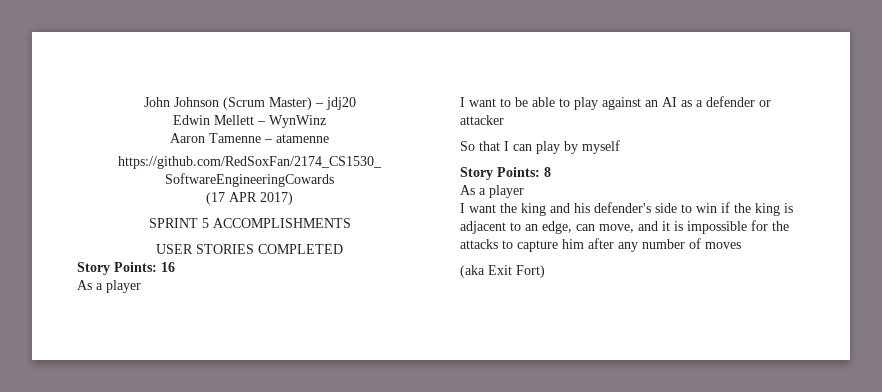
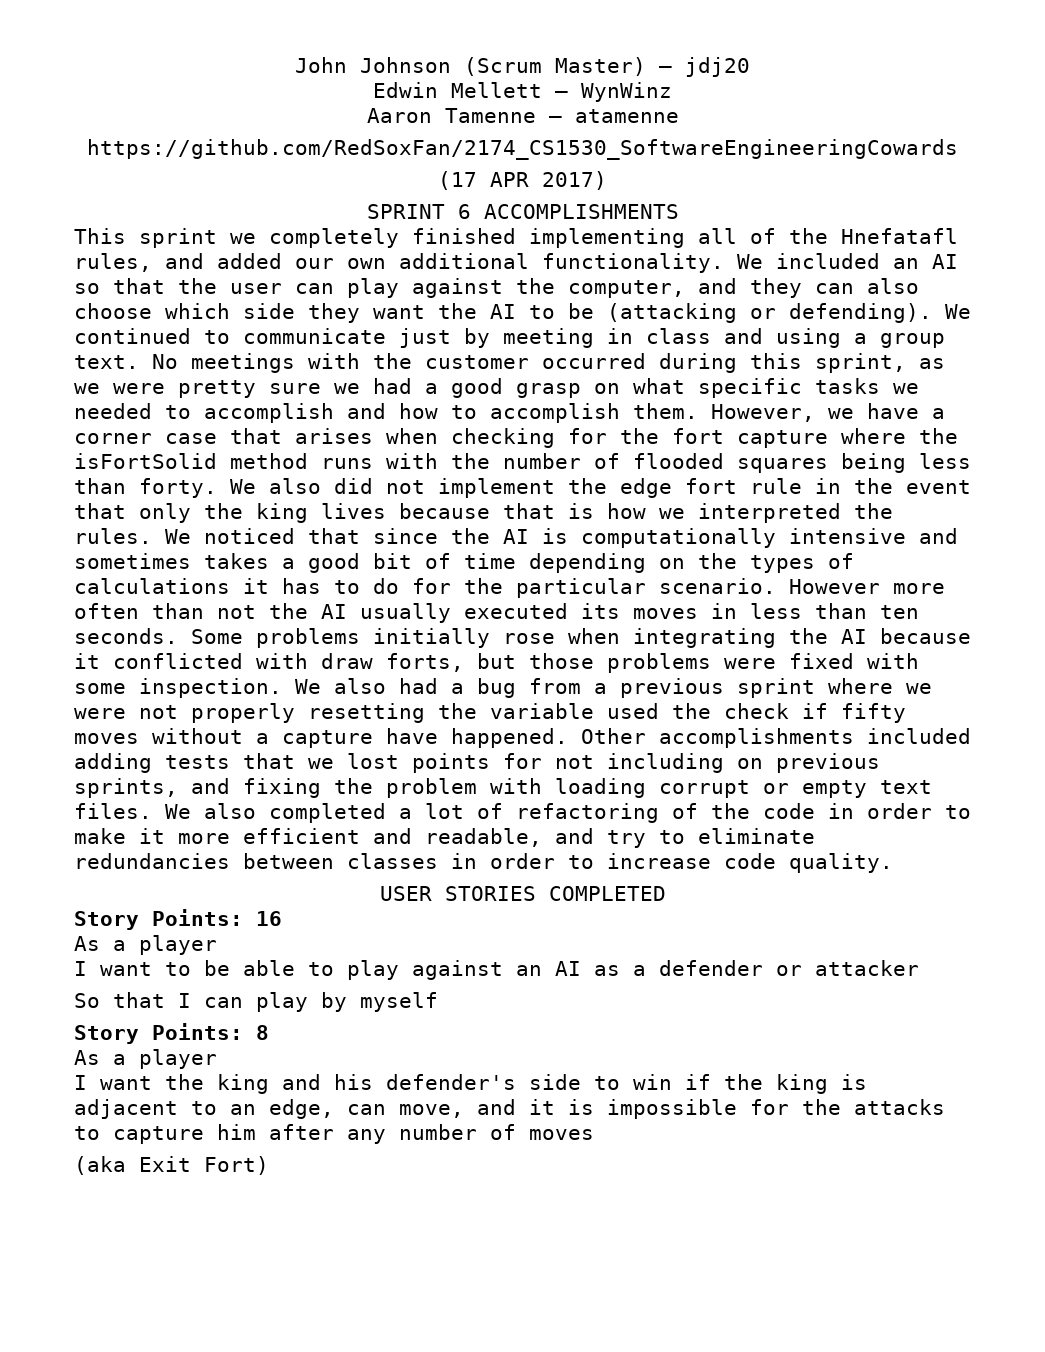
[201,218,209,228] 5 -> [457,204,471,219] 6
(351, 223) none -> [74,228,958,248] [74,253,958,273] [74,278,919,298] [74,303,971,323] [74,328,945,348] [74,353,945,373] [74,378,919,398] [74,403,945,423] [74,428,958,448] [74,453,971,473] [74,478,971,498] [74,503,893,523] [74,528,958,548] [74,553,854,573] [74,578,945,598] [74,603,919,623] [74,628,971,648] [74,653,919,673] [74,678,932,698] [74,703,906,723] [74,728,971,748] [74,753,880,773] [74,778,932,798] [74,803,971,823] [74,828,815,848] [74,853,893,873] // This sprint we completely finished implementing all of the Hnefatafl rules, and added our own additional functionality. We included an AI so that the user can play against the computer, and they can also choose which side they want the AI to be (attacking or defending). We continued to communicate just by meeting in class and using a group text. No meetings with the customer occurred during this sprint, as we were pretty sure we had a good grasp on what specific tasks we needed to accomplish and how to accomplish them. However, we have a corner case that arises when checking for the fort capture where the isFortSolid method runs with the number of flooded squares being less than forty. We also did not implement the edge fort rule in the event that only the king lives because that is how we interpreted the rules. We noticed that since the AI is computationally intensive and sometimes takes a good bit of time depending on the types of calculations it has to do for the particular scenario. However more often than not the AI usually executed its moves in less than ten seconds. Some problems initially rose when integrating the AI because it conflicted with draw forts, but those problems were fixed with some inspection. We also had a bug from a previous sprint where we were not properly resetting the variable used the check if fifty moves without a capture have happened. Other accomplishments included adding tests that we lost points for not including on previous sprints, and fixing the problem with loading corrupt or empty text files. We also completed a lot of refactoring of the code in order to make it more efficient and readable, and try to eliminate redundancies between classes in order to increase code quality.

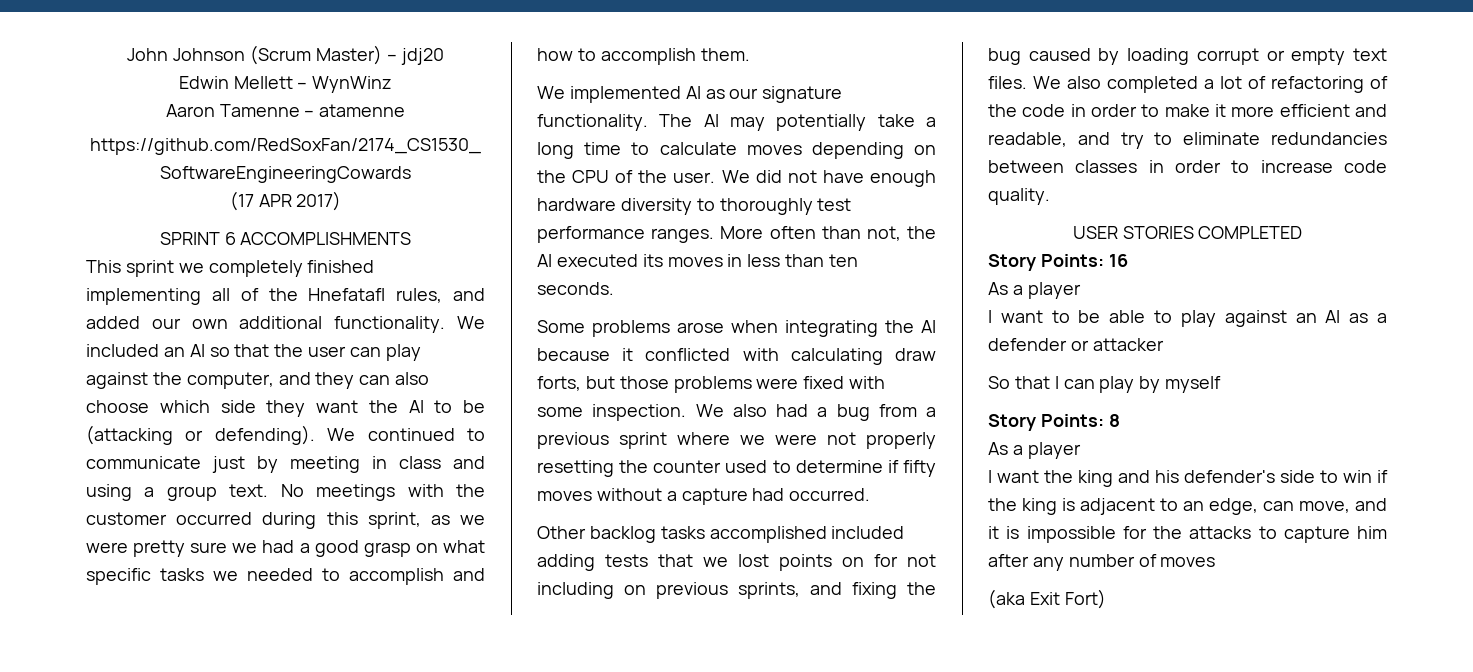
[711,403,945,422] [74,428,958,448] [74,453,971,473] [74,478,971,498] [74,503,893,523] [74,528,958,548] [74,553,854,573] [74,578,945,598] However, we have a corner case that arises when checking for the fort capture where the isFortSolid method runs with the number of flooded squares being less than forty. We also did not implement the edge fort rule in the event that only the king lives because that is how we interpreted the rules. We noticed that since the AI is computationally intensive and sometimes takes a good bit of time depending on the types of calculations it has to do for the particular scenario. However more -> [537,86,843,103] [537,114,936,131] [537,142,936,159] [537,170,936,187] [537,198,852,215] [537,226,764,243] // We implemented AI as our signature functionality. The AI may potentially take a long time to calculate moves depending on the CPU of the user. We did not have enough hardware diversity to thoroughly test performance ranges. More
[217,603,451,623] not the AI usually -> [866,226,937,241] [537,254,552,267] not, the AI
(178, 636) none -> (614, 288) //
[373,628,555,648] initially rose -> [677,322,724,333] arose
(308, 661) none -> [790,348,883,365] calculating
[490,703,789,719] variable used the check -> [653,460,883,473] counter used to determine
[386,728,854,748] have happened. Other accomplishments -> [752,488,871,501] [537,526,827,543] had occurred. // Other backlog tasks accomplished
(490, 763) none -> [842,557,864,567] on
[386,778,542,798] problem with -> [988,48,1120,65] bug caused by

